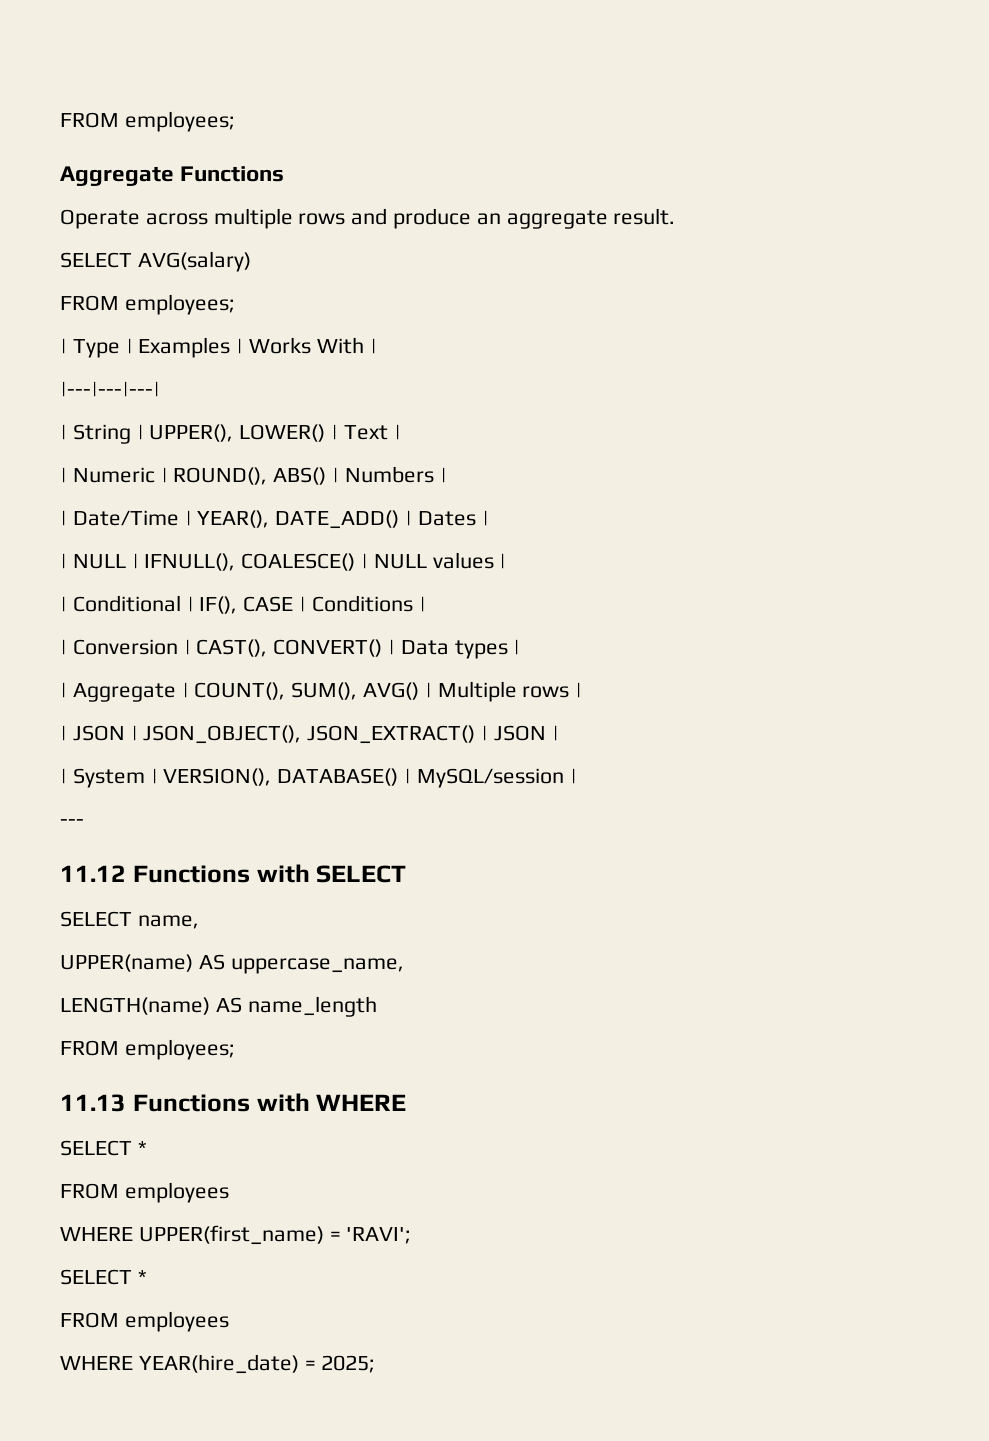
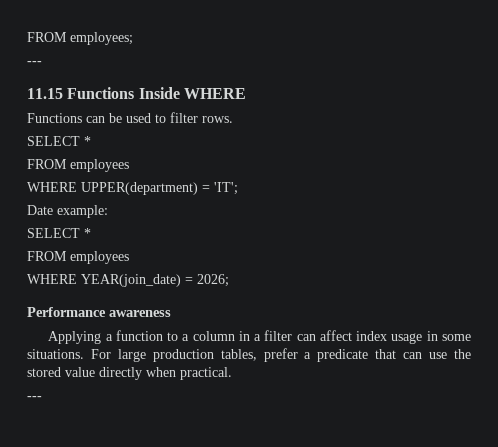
[60,111,235,132] [60,166,285,186] [60,208,676,229] [60,251,251,272] [60,294,235,315] [60,337,377,358] [60,381,160,397] [60,424,401,444] [60,466,447,485] [60,510,489,529] [60,552,507,571] [60,595,426,614] [60,639,521,659] [60,681,583,702] [60,725,559,744] [60,768,577,788] [60,819,84,826] [60,864,407,883] [60,911,199,929] [60,954,404,974] [60,996,377,1017] [60,1039,235,1060] [60,1093,407,1112] [60,1140,147,1156] [60,1182,229,1203] [60,1225,412,1245] [60,1269,147,1285] [60,1311,229,1332] [60,1354,376,1374] FROM employees; // Aggregate Functions // Operate across multiple rows and produce an aggregate result. // SELECT AVG(salary) // FROM employees; // | Type | Examples | Works With | // |---|---|---| // | String | UPPER(), LOWER() | Text | // | Numeric | ROUND(), ABS() | Numbers | // | Date/Time | YEAR(), DATE_ADD() | Dates | // | NULL | IFNULL(), COALESCE() | NULL values | // | Conditional | IF(), CASE | Conditions | // | Conversion | CAST(), CONVERT() | Data types | // | Aggregate | COUNT(), SUM(), AVG() | Multiple rows | // | JSON | JSON_OBJECT(), JSON_EXTRACT() | JSON | // | System | VERSION(), DATABASE() | MySQL/session | // --- // 11.12 Functions with SELECT // SELECT name, // UPPER(name) AS uppercase_name, // LENGTH(name) AS name_length // FROM employees; // 11.13 Functions with WHERE // SELECT * // FROM employees // WHERE UPPER(first_name) = 'RAVI'; // SELECT * // FROM employees // WHERE YEAR(hire_date) = 2025; -> [27,32,133,45] [27,61,42,65] [27,87,246,99] [27,112,233,123] [27,136,91,146] [27,159,129,172] [27,182,238,195] [27,205,108,218] [27,228,91,238] [27,251,129,264] [27,274,229,287] [27,307,171,317] [48,330,472,344] [27,348,472,362] [27,367,232,380] [27,396,42,400] FROM employees; // --- // 11.15 Functions Inside WHERE // Functions can be used to filter rows. // SELECT * // FROM employees // WHERE UPPER(department) = 'IT'; // Date example: // SELECT * // FROM employees // WHERE YEAR(join_date) = 2026; // Performance awareness // Applying a function to a column in a filter can affect index usage in some situations. For large production tables, prefer a predicate that can use the stored value directly when practical. // ---

